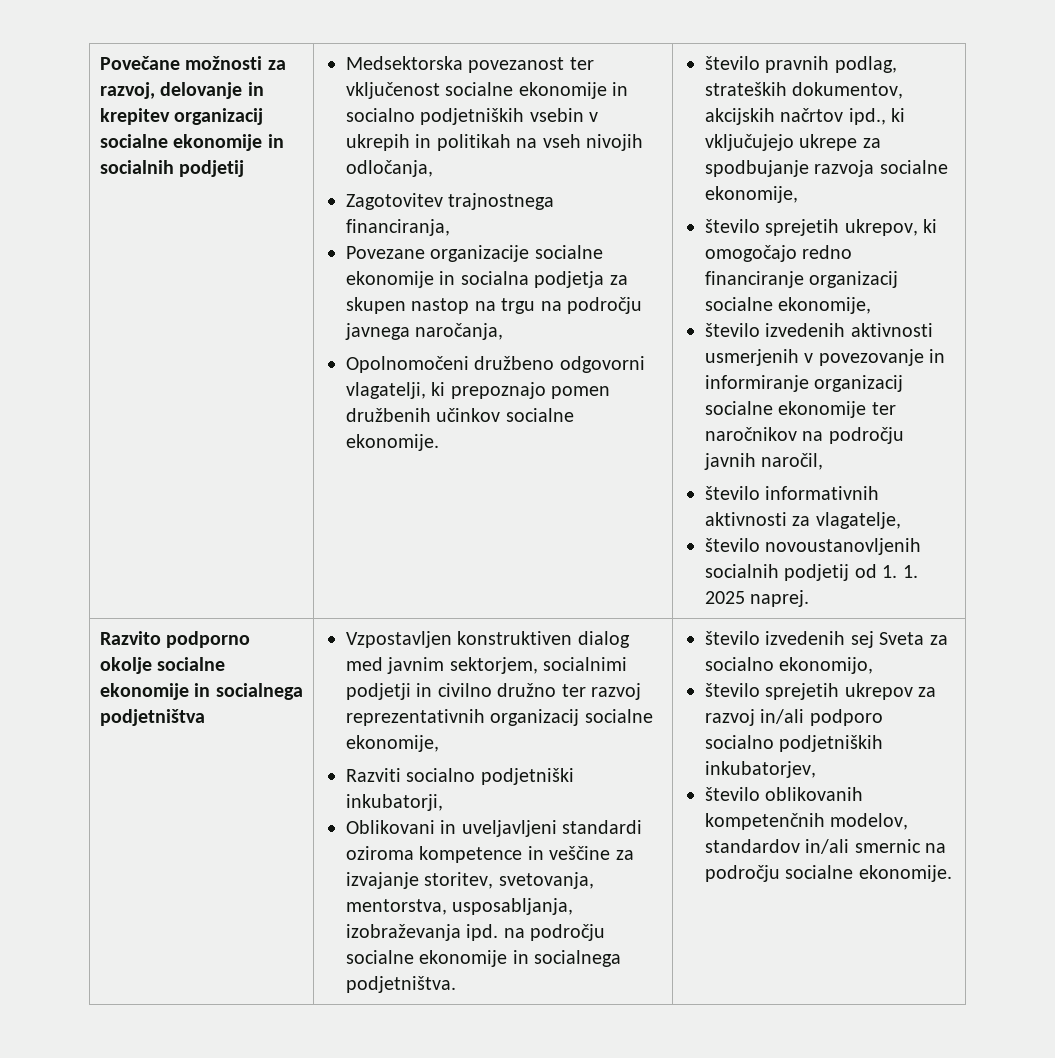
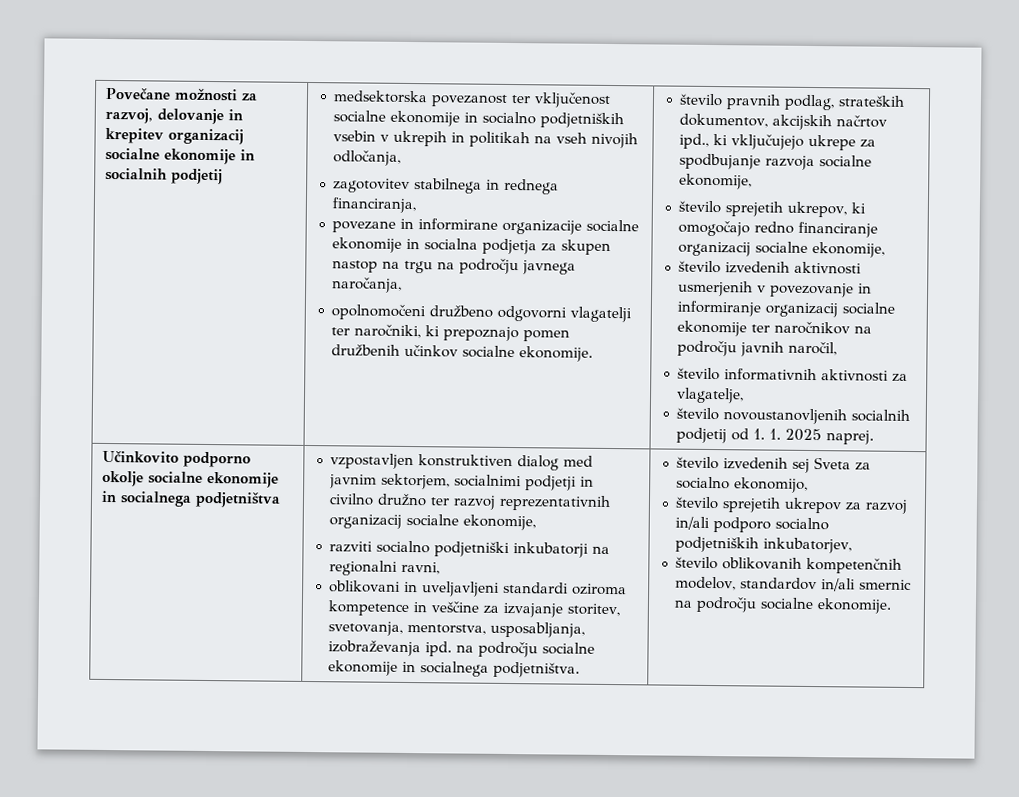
[345,56,463,70] Medsektorska -> [333,90,429,104] medsektorska
[345,193,555,210] [345,219,450,236] [345,246,425,259] Zagotovitev trajnostnega financiranja, // Povezane -> [333,178,560,195] [332,197,417,214] [332,218,499,233] zagotovitev stabilnega in rednega financiranja, // povezane in informirane
[345,356,469,373] Opolnomočeni -> [331,304,427,321] opolnomočeni
[345,382,426,399] vlagatelji, -> [570,306,633,323] [331,324,422,339] vlagatelji ter naročniki,
[99,631,161,645] Razvito -> [101,450,179,464] Učinkovito
[345,631,452,648] Vzpostavljen -> [330,453,415,470] vzpostavljen
[345,768,401,782] Razviti -> [329,541,374,553] razviti
[345,794,443,811] [345,820,435,834] inkubatorji, // Oblikovani -> [513,542,611,558] [329,560,441,576] [329,580,402,593] inkubatorji na regionalni ravni, // oblikovani

